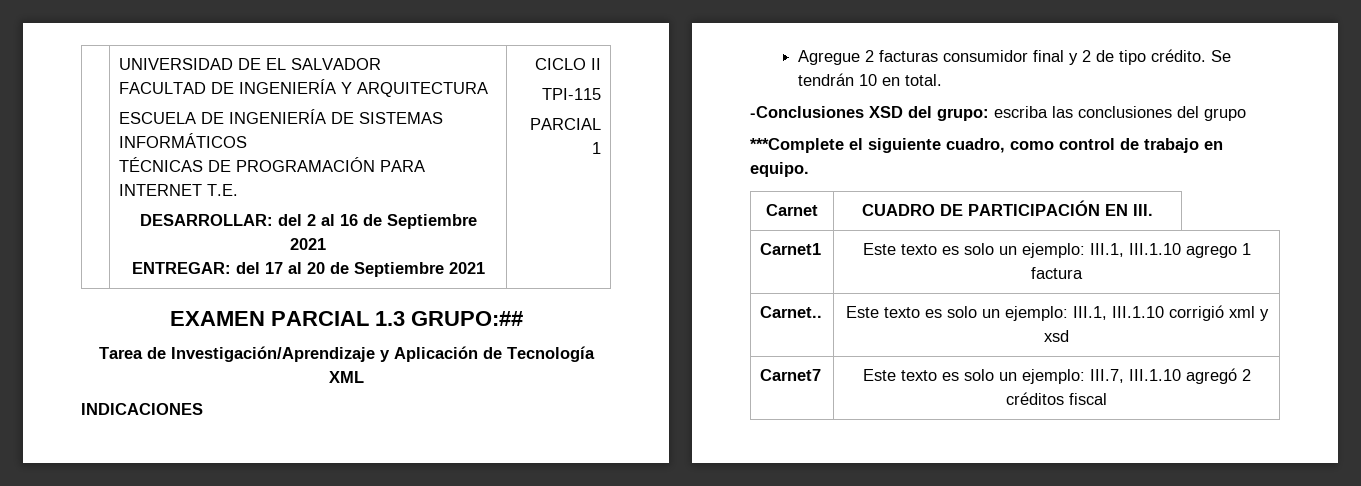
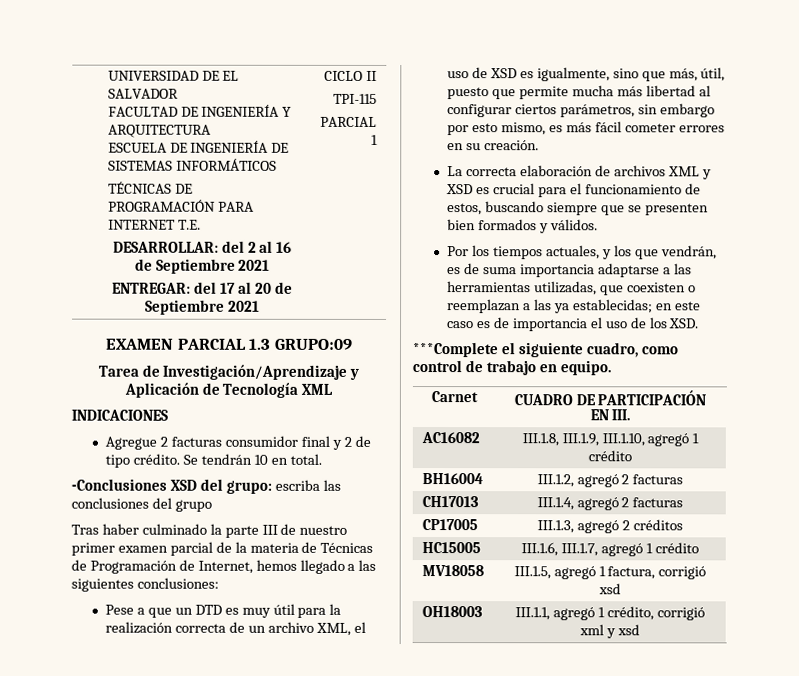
[410,311,523,326] GRUPO:## -> [273,338,352,350] GRUPO:09
(1246, 114) none -> [71,523,348,538] [71,541,374,556] [71,559,377,574] [71,577,219,592] [105,603,342,618] [105,621,366,636] [447,67,726,82] [447,85,711,100] [447,103,715,118] [447,121,725,136] [447,140,539,151] [447,165,712,180] [446,183,701,198] [447,201,709,216] [447,219,598,234] [447,245,717,260] [447,263,692,278] [447,281,696,296] [447,299,701,314] [447,317,700,332] // Tras haber culminado la parte III de nuestro primer examen parcial de la materia de Técnicas de Programación de Internet, hemos llegado a las siguientes conclusiones: // Pese a que un DTD es muy útil para la realización correcta de un archivo XML, el uso de XSD es igualmente, sino que más, útil, puesto que permite mucha más libertad al configurar ciertos parámetros, sin embargo por esto mismo, es más fácil cometer errores en su creación. // La correcta elaboración de archivos XML y XSD es crucial para el funcionamiento de estos, buscando siempre que se presenten bien formados y válidos. // Por los tiempos actuales, y los que vendrán, es de suma importancia adaptarse a las herramientas utilizadas, que coexisten o reemplazan a las ya establecidas; en este caso es de importancia el uso de los XSD.
[760,243,822,255] [862,243,1251,258] [1031,267,1083,279] [760,306,823,318] [845,305,1269,321] [1044,330,1069,342] [760,369,822,381] [862,368,1251,384] [1006,392,1107,405] Carnet1 | Este texto es solo un ejemplo: III.1, III.1.10 agrego 1 factura // Carnet.. | Este texto es solo un ejemplo: III.1, III.1.10 corrigió xml y xsd // Carnet7 | Este texto es solo un ejemplo: III.7, III.1.10 agregó 2 créditos fiscal -> [420,432,480,444] [521,433,700,447] [588,450,632,462] [421,473,483,485] [536,474,684,488] [421,496,479,508] [536,497,684,511] [421,519,478,531] [537,519,683,534] [421,542,481,554] [521,542,699,557] [421,565,484,577] [513,566,707,580] [598,583,621,595] [421,606,483,618] [515,606,705,621] [579,624,640,639] AC16082 | III.1.8, III.1.9, III.1.10, agregó 1 crédito // BH16004 | III.1.2, agregó 2 facturas // CH17013 | III.1.4, agregó 2 facturas // CP17005 | III.1.3, agregó 2 créditos // HC15005 | III.1.6, III.1.7, agregó 1 crédito // MV18058 | III.1.5, agregó 1 factura, corrigió xsd // OH18003 | III.1.1, agregó 1 crédito, corrigió xml y xsd

